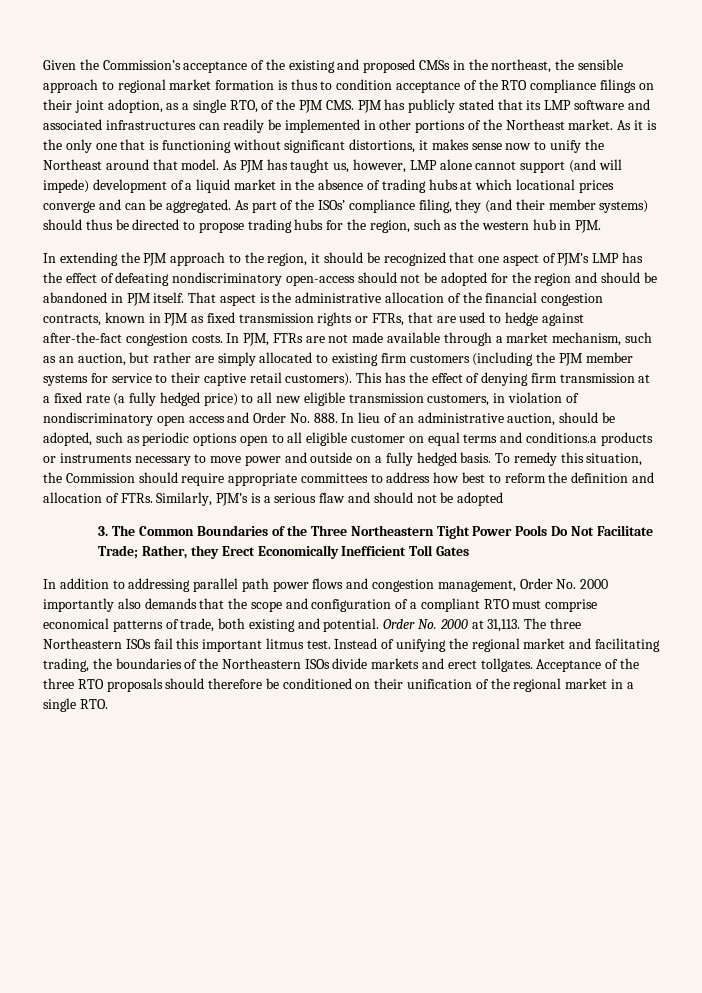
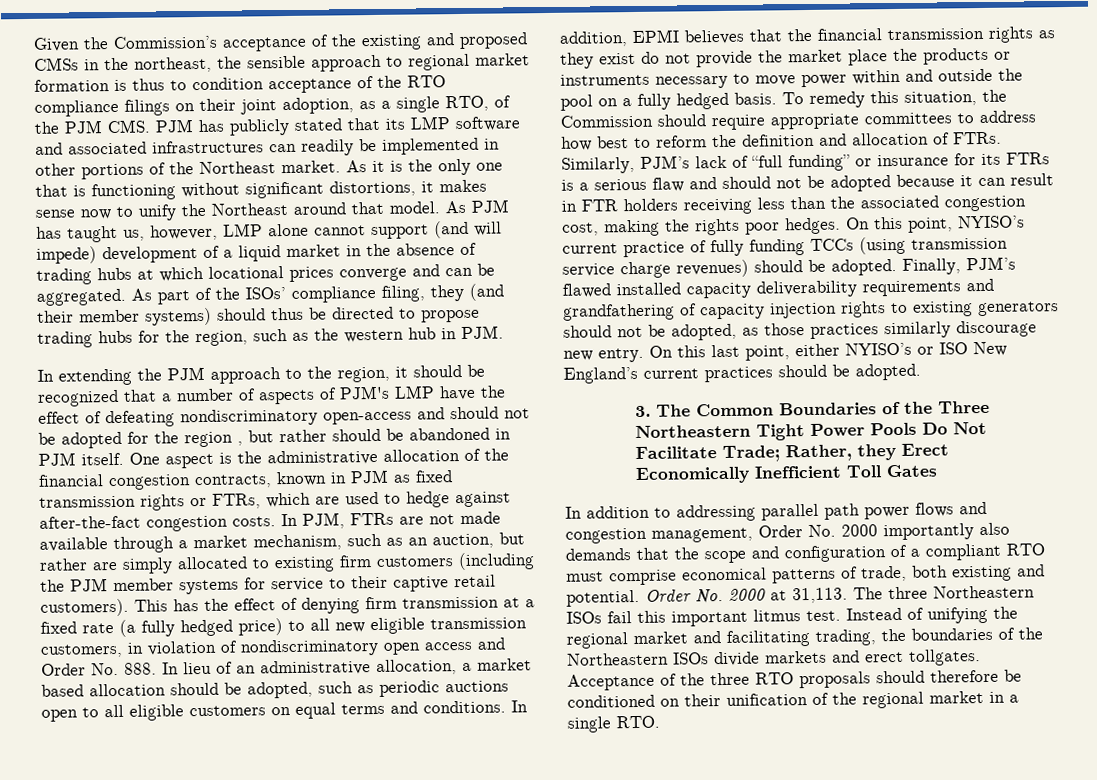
[478,254,539,266] one aspect -> [162,388,315,405] a number of aspects
[622,252,644,263] has -> [439,385,476,401] have
(355, 280) none -> [417,407,445,420] and
[575,272,598,283] and -> [237,429,327,446] , but rather
[188,292,217,303] That -> [129,452,160,465] One
[407,312,433,323] that -> [266,492,311,508] which
[507,413,556,426] auction, -> [376,658,532,676] [41,683,166,697] allocation, a market based allocation
[193,433,238,446] options -> [445,680,509,693] auctions
[351,434,406,443] customer -> [189,705,266,717] customers
[525,432,597,443] conditions.a -> [423,700,528,714] [559,26,1055,47] [560,48,918,69] conditions. In addition, EPMI believes that the financial transmission rights as they exist do not provide the market place the
(281, 460) none -> [852,69,901,85] within
(353, 457) none -> [998,68,1023,81] [560,94,593,111] the pool
(249, 499) none -> [695,152,1050,172] lack of “full funding” or insurance for its FTRs
(504, 499) none -> [896,173,1054,187] [561,195,1026,215] [562,215,1025,237] [562,236,1008,258] [562,256,1016,279] [562,278,994,299] [563,301,1059,321] [563,320,1037,341] [563,341,1007,363] [563,363,921,384] because it can result in FTR holders receiving less than the associated congestion cost, making the rights poor hedges. On this point, NYISO’s current practice of fully funding TCCs (using transmission service charge revenues) should be adopted. Finally, PJM’s flawed installed capacity deliverability requirements and grandfathering of capacity injection rights to existing generators should not be adopted, as those practices similarly discourage new entry. On this last point, either NYISO’s or ISO New England’s current practices should be adopted.

